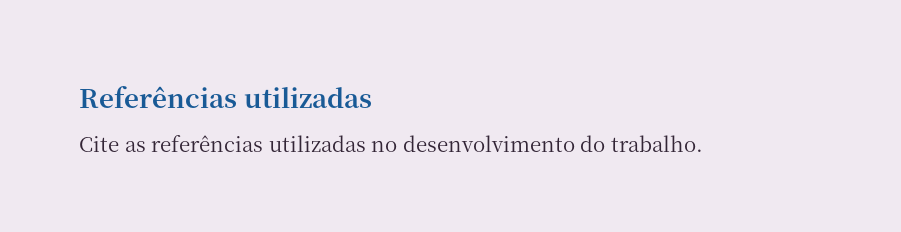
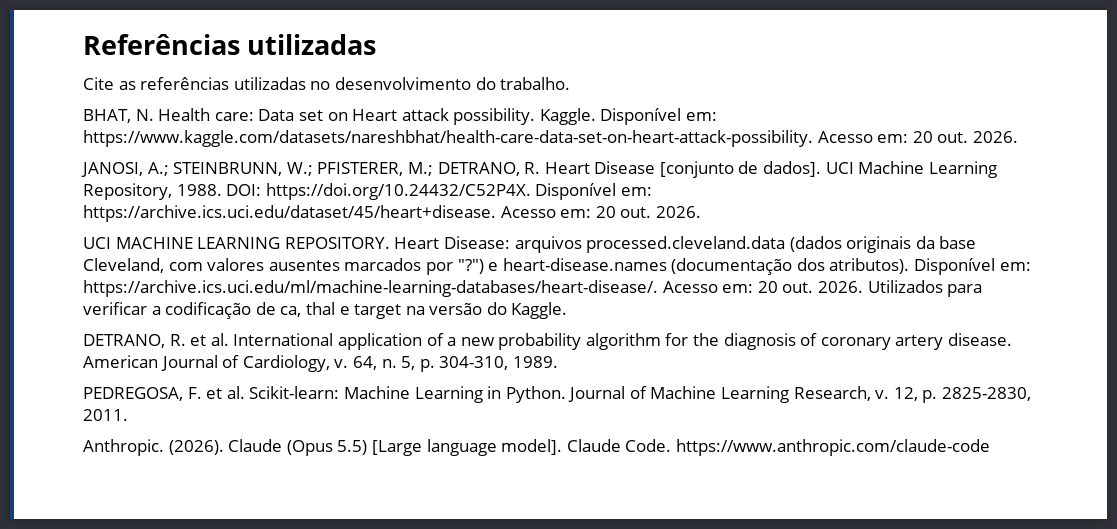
(703, 143) none -> [83,108,718,125] [83,130,1018,147] [81,161,997,178] [83,183,652,200] [83,205,701,222] [83,236,977,253] [83,258,1031,275] [83,280,983,297] [83,302,568,319] [83,333,1013,350] [83,355,558,372] [83,386,1032,403] [83,409,128,421] [83,439,990,456] // BHAT, N. Health care: Data set on Heart attack possibility. Kaggle. Disponível em: https://www.kaggle.com/datasets/nareshbhat/health-care-data-set-on-heart-attack-possibility. Acesso em: 20 out. 2026. // JANOSI, A.; STEINBRUNN, W.; PFISTERER, M.; DETRANO, R. Heart Disease [conjunto de dados]. UCI Machine Learning Repository, 1988. DOI: https://doi.org/10.24432/C52P4X. Disponível em: https://archive.ics.uci.edu/dataset/45/heart+disease. Acesso em: 20 out. 2026. // UCI MACHINE LEARNING REPOSITORY. Heart Disease: arquivos processed.cleveland.data (dados originais da base Cleveland, com valores ausentes marcados por "?") e heart-disease.names (documentação dos atributos). Disponível em: https://archive.ics.uci.edu/ml/machine-learning-databases/heart-disease/. Acesso em: 20 out. 2026. Utilizados para verificar a codificação de ca, thal e target na versão do Kaggle. // DETRANO, R. et al. International application of a new probability algorithm for the diagnosis of coronary artery disease. American Journal of Cardiology, v. 64, n. 5, p. 304-310, 1989. // PEDREGOSA, F. et al. Scikit-learn: Machine Learning in Python. Journal of Machine Learning Research, v. 12, p. 2825-2830, 2011. // Anthropic. (2026). Claude (Opus 5.5) [Large language model]. Claude Code. https://www.anthropic.com/claude-code

